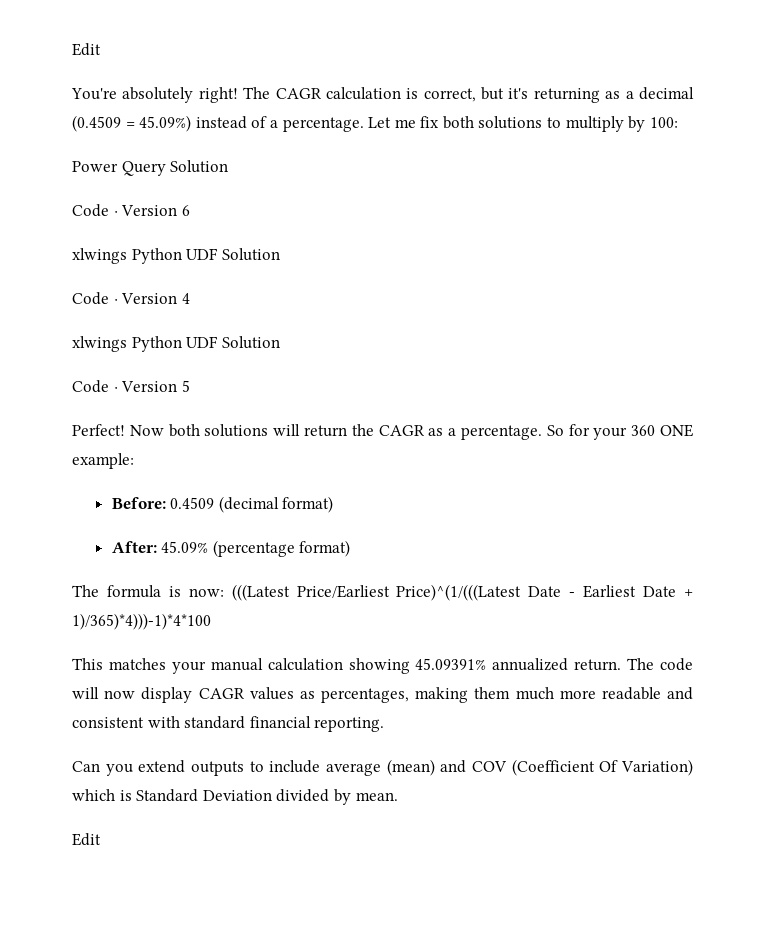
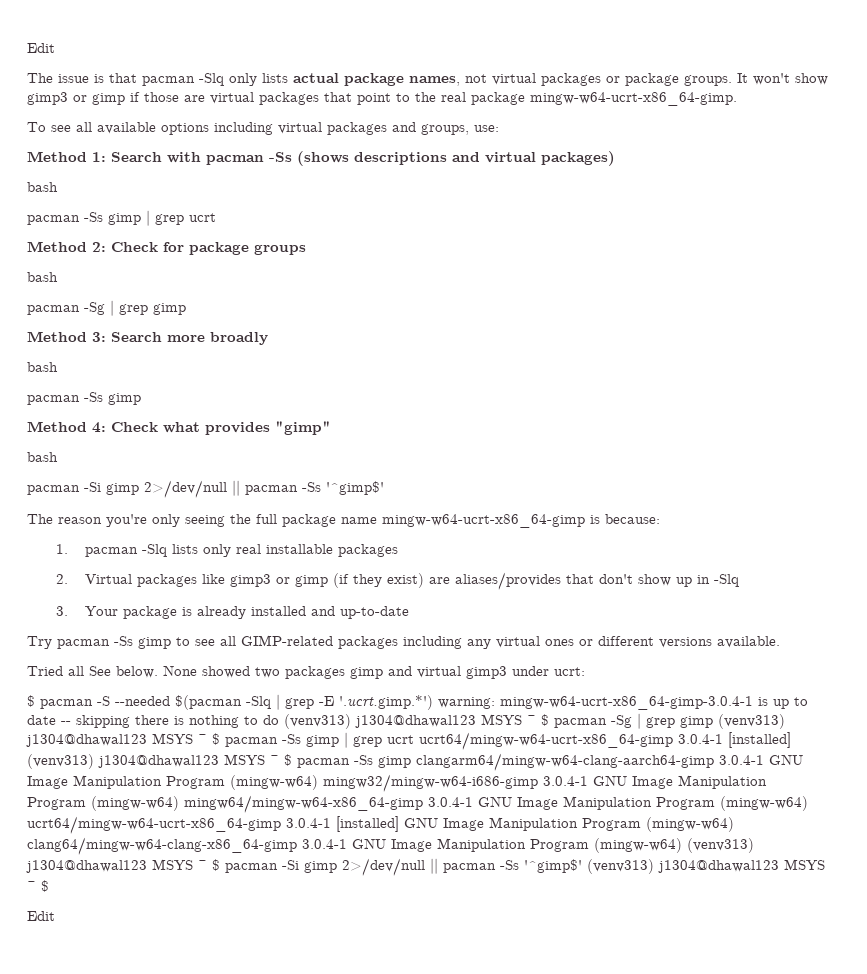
[71,87,694,103] [72,115,678,132] [72,160,229,176] [72,204,190,217] [72,248,280,264] [72,292,190,305] [72,336,280,352] [72,380,190,393] [72,424,693,440] [72,453,134,469] [111,496,334,513] [111,540,351,557] [72,584,693,601] [72,613,211,630] [72,658,693,674] [72,687,693,703] [72,716,385,732] [72,759,693,776] [72,789,398,805] You're absolutely right! The CAGR calculation is correct, but it's returning as a decimal (0.4509 = 45.09%) instead of a percentage. Let me fix both solutions to multiply by 100: // Power Query Solution // Code ∙ Version 6 // xlwings Python UDF Solution // Code ∙ Version 4 // xlwings Python UDF Solution // Code ∙ Version 5 // Perfect! Now both solutions will return the CAGR as a percentage. So for your 360 ONE example: // Before: 0.4509 (decimal format) // After: 45.09% (percentage format) // The formula is now: (((Latest Price/Earliest Price)^(1/(((Latest Date - Earliest Date + 1)/365)*4)))-1)*4*100 // This matches your manual calculation showing 45.09391% annualized return. The code will now display CAGR values as percentages, making them much more readable and consistent with standard financial reporting. // Can you extend outputs to include average (mean) and COV (Coefficient Of Variation) which is Standard Deviation divided by mean. -> [27,73,828,86] [27,92,737,106] [27,122,499,135] [27,151,615,166] [27,182,58,192] [27,210,216,226] [27,241,306,255] [27,272,58,282] [27,300,186,316] [27,331,268,345] [27,362,58,372] [27,392,141,405] [27,421,331,435] [27,452,58,462] [27,480,384,498] [27,514,660,528] [55,544,398,557] [55,572,739,590] [55,606,409,619] [27,635,780,649] [27,665,585,679] [27,694,808,710] [27,713,785,729] [26,732,791,750] [27,753,803,771] [27,774,767,792] [27,795,808,813] [27,816,734,834] [27,837,754,855] [26,858,825,876] [27,880,49,892] The issue is that pacman -Slq only lists actual package names, not virtual packages or package groups. It won't show gimp3 or gimp if those are virtual packages that point to the real package mingw-w64-ucrt-x86_64-gimp. // To see all available options including virtual packages and groups, use: // Method 1: Search with pacman -Ss (shows descriptions and virtual packages) // bash // pacman -Ss gimp | grep ucrt // Method 2: Check for package groups // bash // pacman -Sg | grep gimp // Method 3: Search more broadly // bash // pacman -Ss gimp // Method 4: Check what provides "gimp" // bash // pacman -Si gimp 2>/dev/null || pacman -Ss '^gimp$' // The reason you're only seeing the full package name mingw-w64-ucrt-x86_64-gimp is because: // 1. pacman -Slq lists only real installable packages // 2. Virtual packages like gimp3 or gimp (if they exist) are aliases/provides that don't show up in -Slq // 3. Your package is already installed and up-to-date // Try pacman -Ss gimp to see all GIMP-related packages including any virtual ones or different versions available. // Tried all See below. None showed two packages gimp and virtual gimp3 under ucrt: // $ pacman -S --needed $(pacman -Slq | grep -E '.ucrt.gimp.*') warning: mingw-w64-ucrt-x86_64-gimp-3.0.4-1 is up to date -- skipping there is nothing to do (venv313) j1304@dhawal123 MSYS ~ $ pacman -Sg | grep gimp (venv313) j1304@dhawal123 MSYS ~ $ pacman -Ss gimp | grep ucrt ucrt64/mingw-w64-ucrt-x86_64-gimp 3.0.4-1 [installed] (venv313) j1304@dhawal123 MSYS ~ $ pacman -Ss gimp clangarm64/mingw-w64-clang-aarch64-gimp 3.0.4-1 GNU Image Manipulation Program (mingw-w64) mingw32/mingw-w64-i686-gimp 3.0.4-1 GNU Image Manipulation Program (mingw-w64) mingw64/mingw-w64-x86_64-gimp 3.0.4-1 GNU Image Manipulation Program (mingw-w64) ucrt64/mingw-w64-ucrt-x86_64-gimp 3.0.4-1 [installed] GNU Image Manipulation Program (mingw-w64) clang64/mingw-w64-clang-x86_64-gimp 3.0.4-1 GNU Image Manipulation Program (mingw-w64) (venv313) j1304@dhawal123 MSYS ~ $ pacman -Si gimp 2>/dev/null || pacman -Ss '^gimp$' (venv313) j1304@dhawal123 MSYS ~ $

